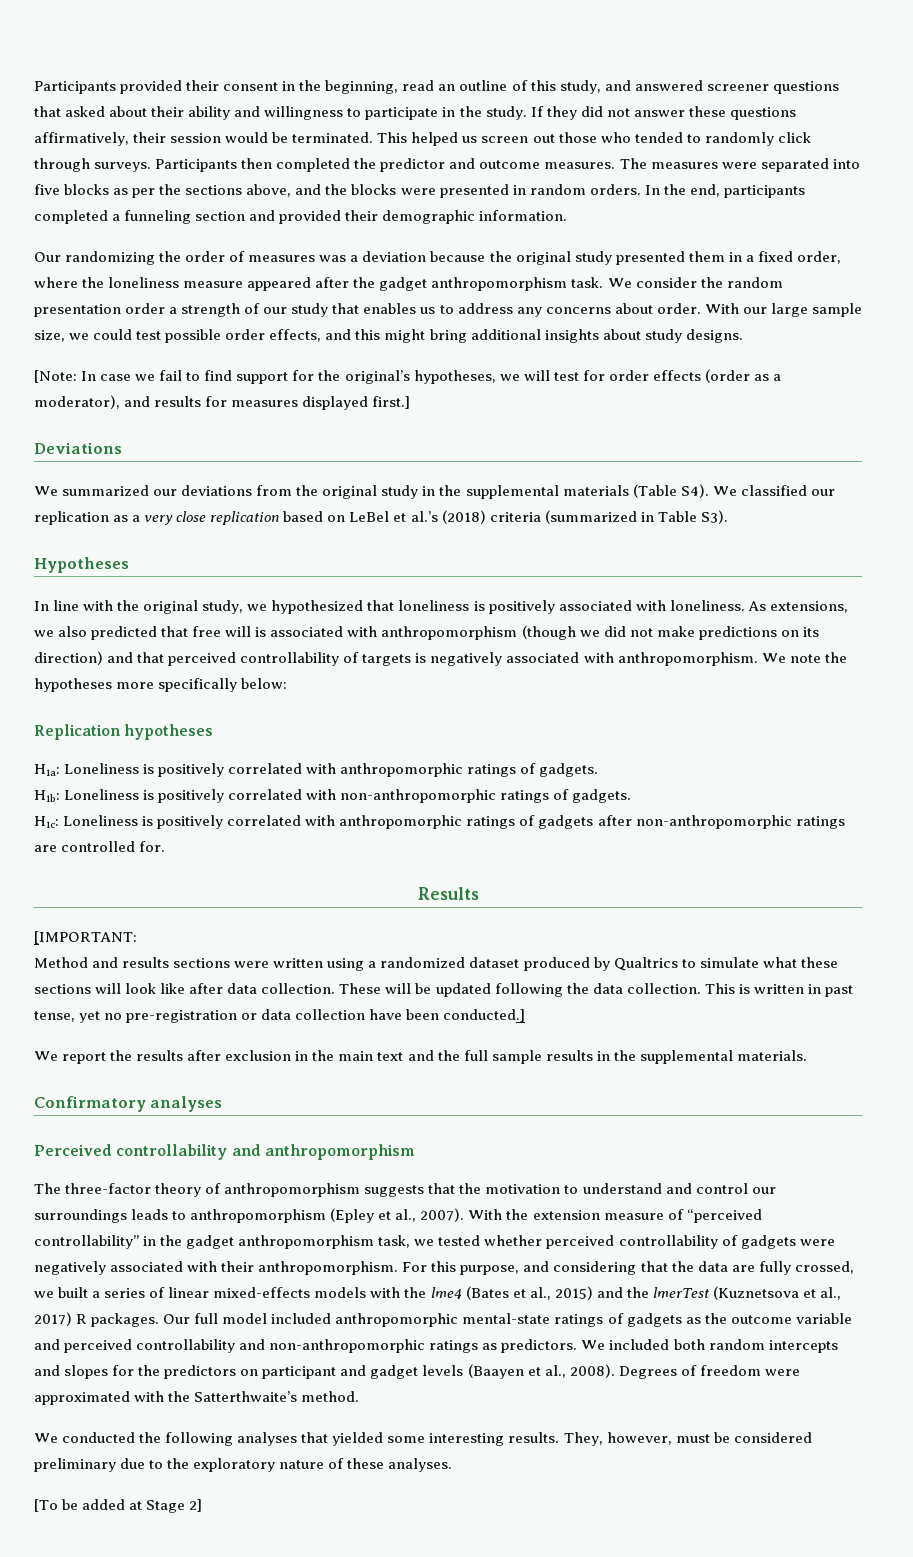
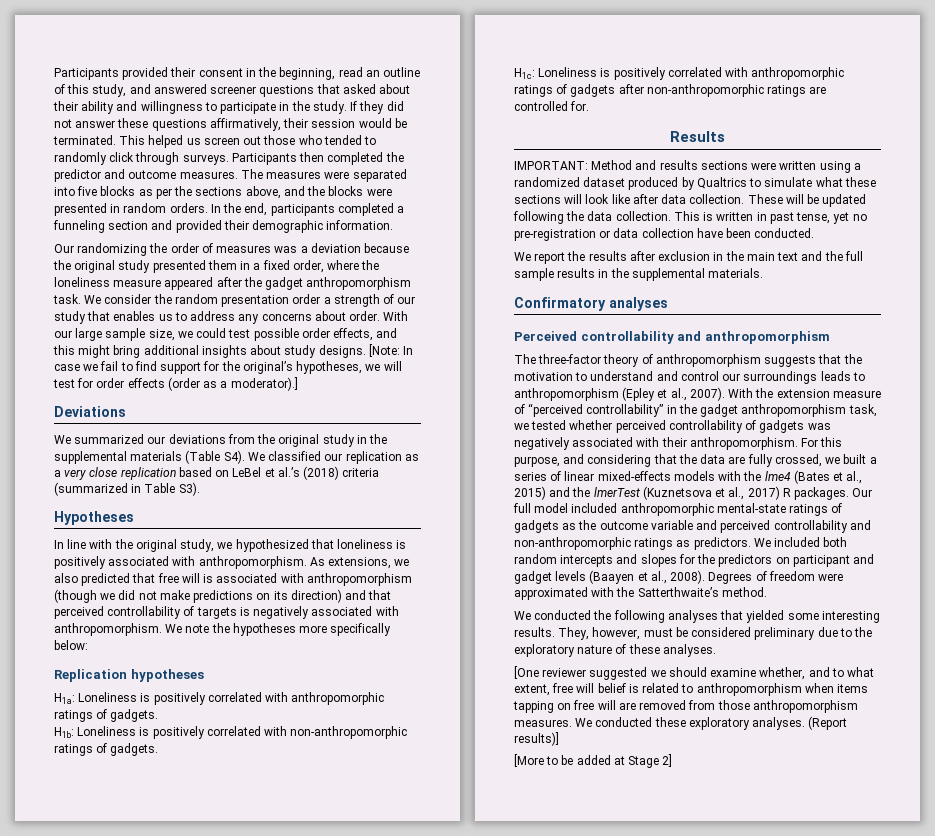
(743, 336) // -> (366, 351) none
[34,395,411,410] moderator), and results for measures displayed first.] -> [230,377,298,391] moderator).]
[669,600,745,611] loneliness. -> [198,556,307,569] anthropomorphism.
[34,931,137,944] [IMPORTANT: // -> [514,161,588,170] IMPORTANT:
[443,1009,526,1022] conducted.] -> [754,228,815,238] conducted.
[799,1239,835,1246] were -> [807,423,831,430] was
[34,1499,58,1512] [To -> [514,666,875,680] [514,683,869,696] [513,700,858,713] [514,716,848,730] [514,732,559,746] [514,754,559,767] [One reviewer suggested we should examine whether, and to what extent, free will belief is related to anthropomorphism when items tapping on free will are removed from those anthropomorphism measures. We conducted these exploratory analyses. (Report results)] // [More to

